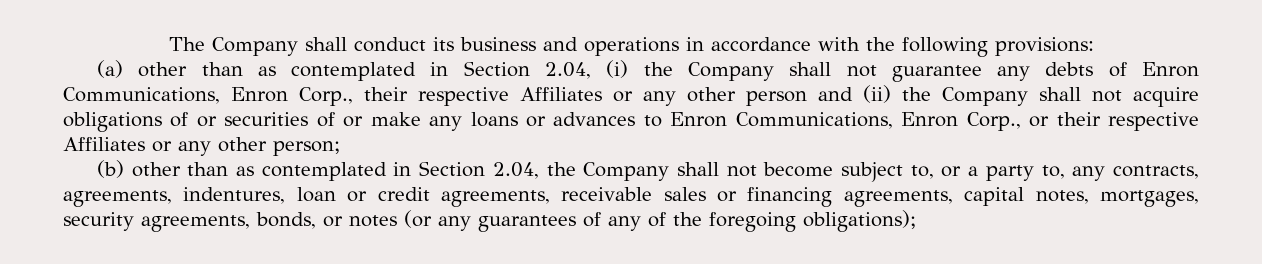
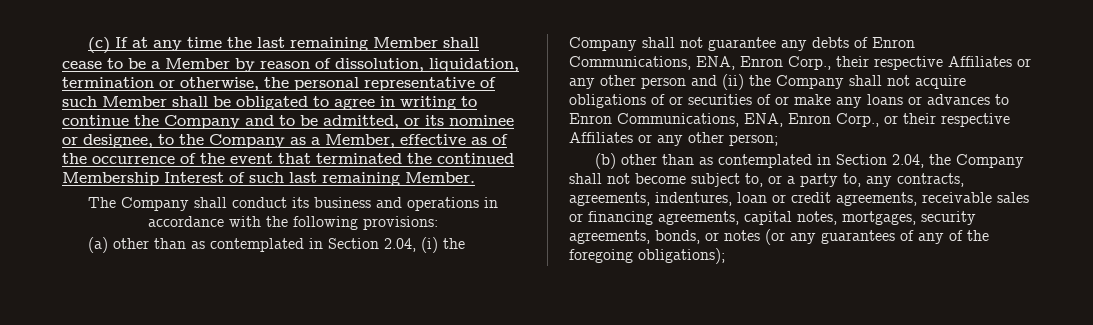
(168, 44) none -> [88,37,480,54] [62,58,519,72] [62,77,496,91] [62,96,477,110] [62,115,514,129] [62,134,508,148] [62,153,514,164] [62,172,475,186] (c) If at any time the last remaining Member shall cease to be a Member by reason of dissolution, liquidation, termination or otherwise, the personal representative of such Member shall be obligated to agree in writing to continue the Company and to be admitted, or its nominee or designee, to the Company as a Member, effective as of the occurrence of the event that terminated the continued Membership Interest of such last remaining Member. //
(220, 95) none -> [696,56,735,70] ENA,
(893, 120) none -> [744,113,783,127] ENA,

